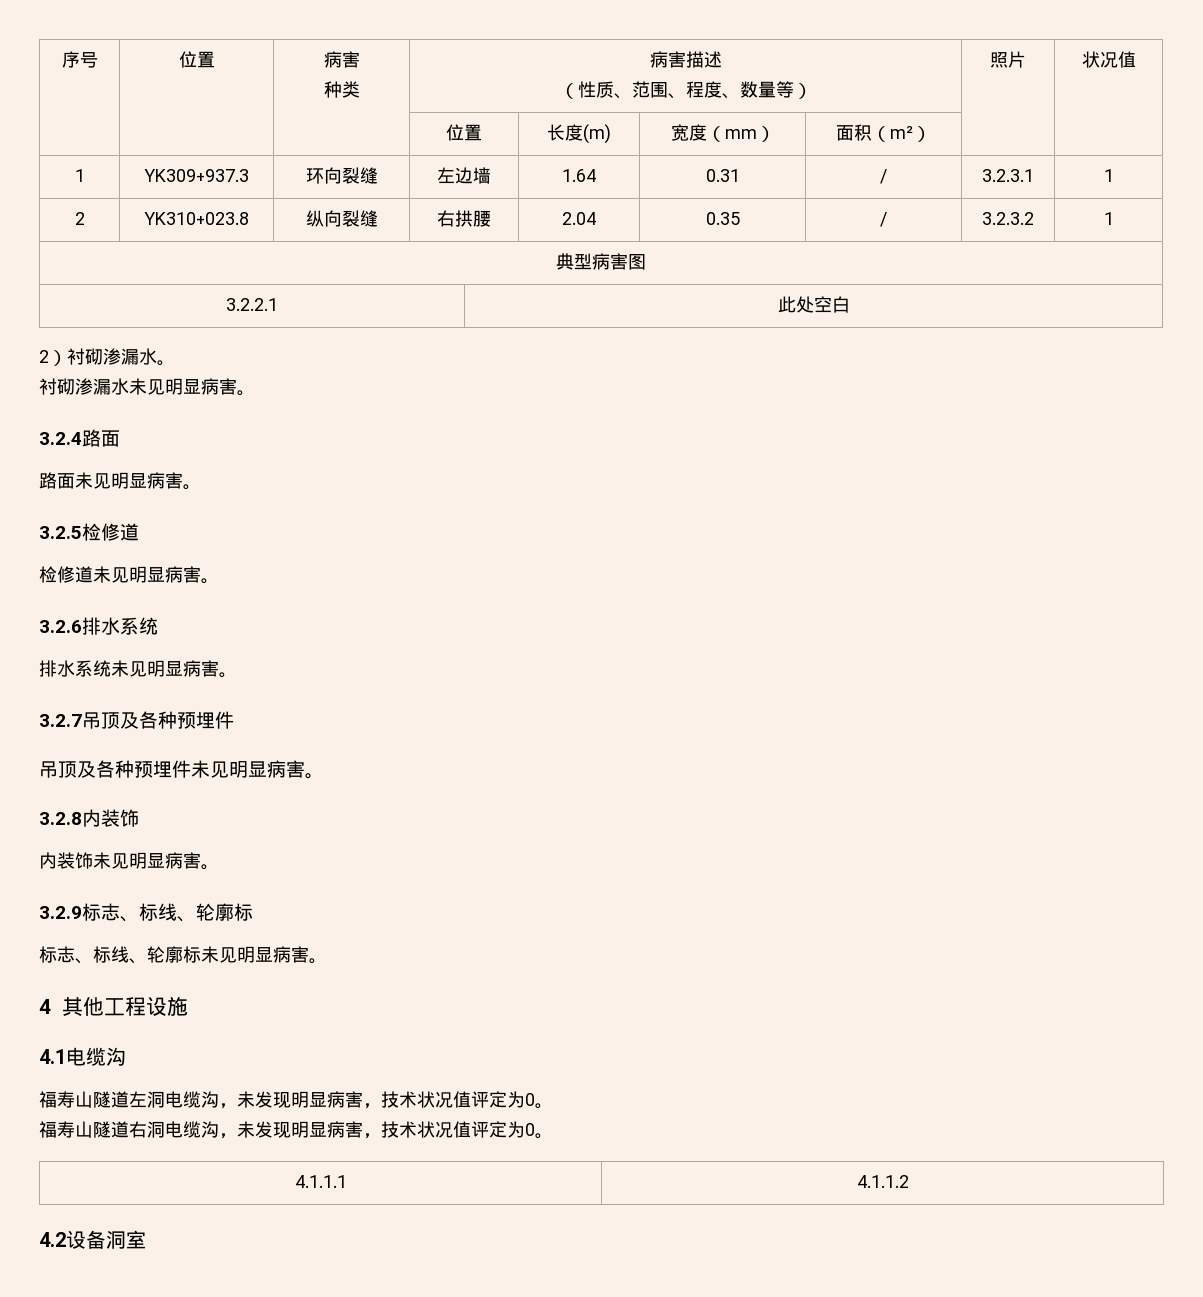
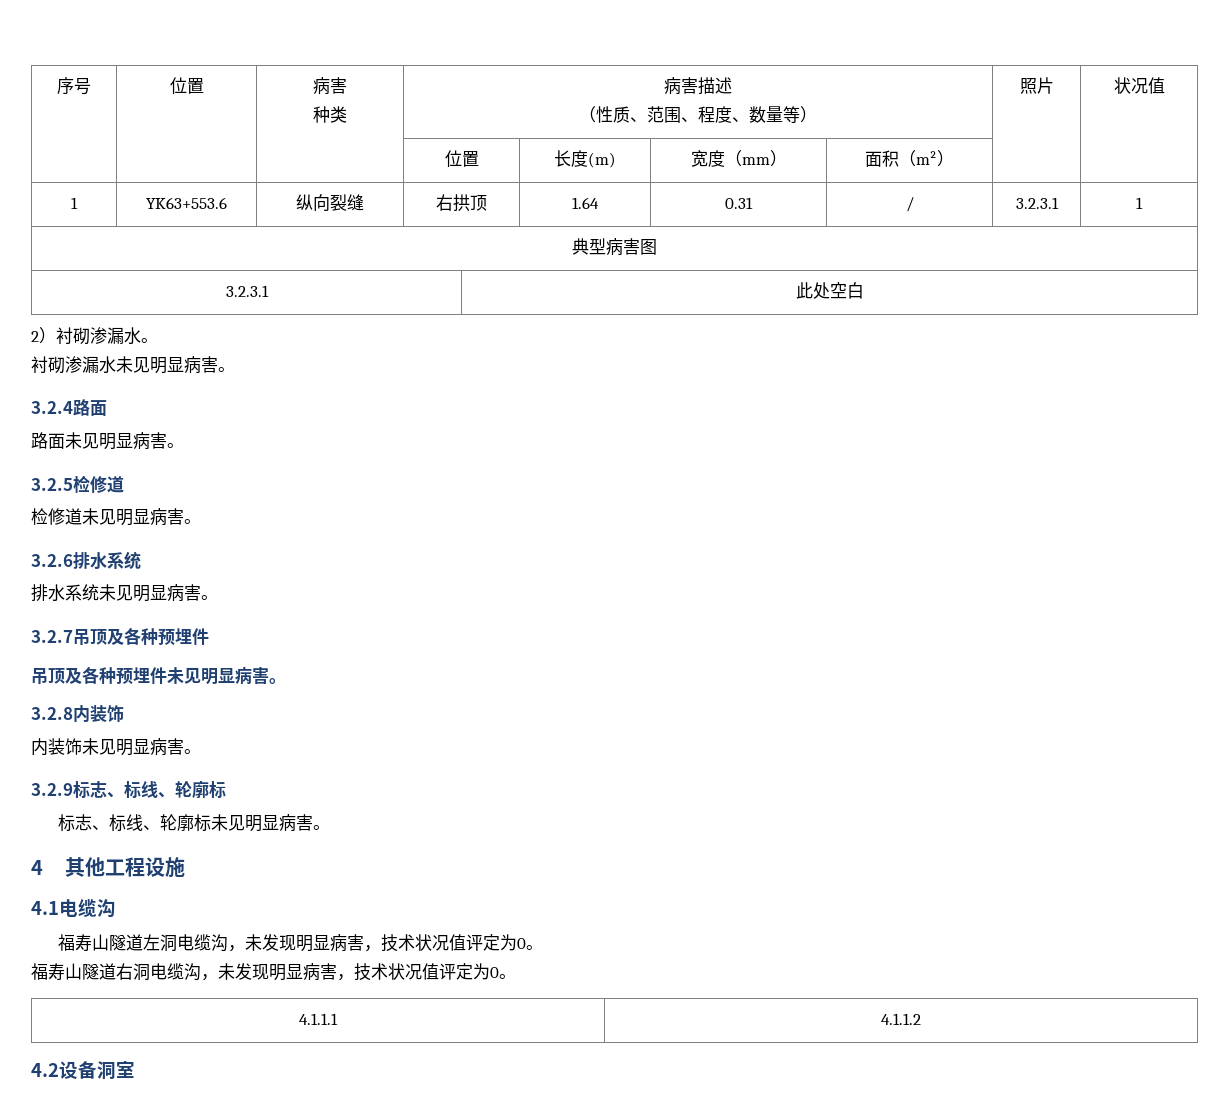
[144,169,249,182] [305,167,378,184] [437,167,491,184] YK309+937.3 | 环向裂缝 | 左边墙 -> [146,197,227,209] [296,194,364,211] [436,194,487,212] YK63+553.6 | 纵向裂缝 | 右拱顶
[74,212,85,225] [144,212,249,225] [305,210,378,227] [437,210,491,227] [562,212,596,225] [705,212,740,225] [880,212,887,227] [982,212,1034,225] [1103,212,1114,225] // 2 | YK310+023.8 | 纵向裂缝 | 右拱腰 | 2.04 | 0.35 | / | 3.2.3.2 | 1 -> (1143, 203) none
[226,298,278,311] 3.2.2.1 -> [225,285,269,297] 3.2.3.1

